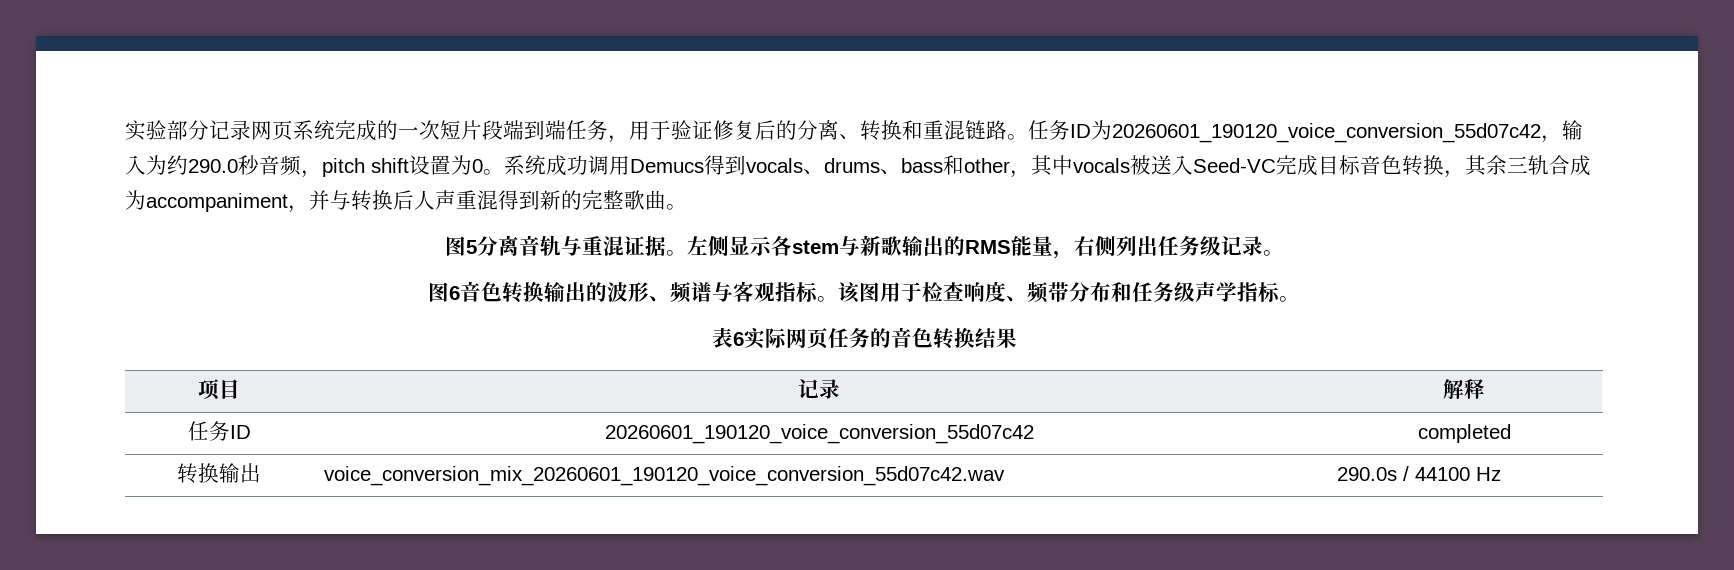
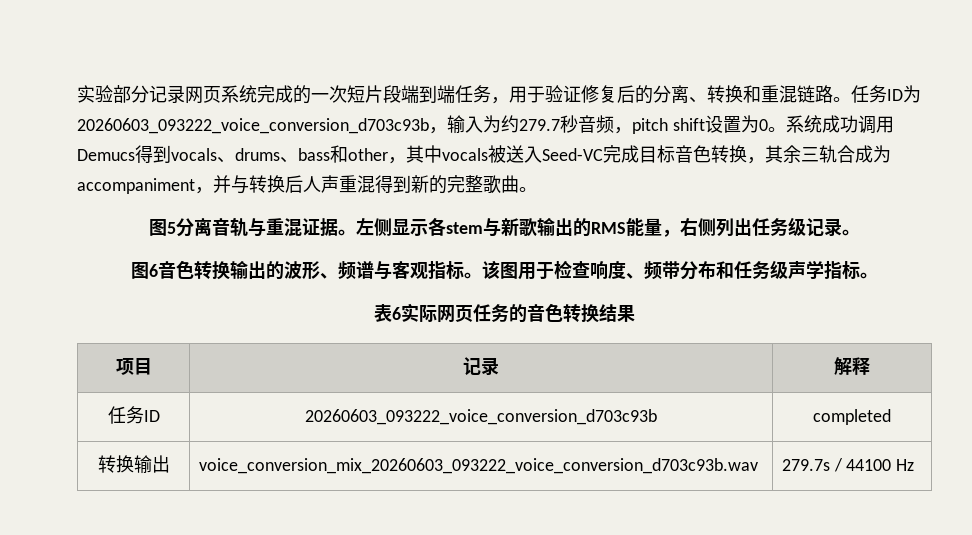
[1112,123,1541,143] 20260601_190120_voice_conversion_55d07c42 -> [77,118,429,134] 20260603_093222_voice_conversion_d703c93b
[188,159,238,173] 290.0 -> [519,119,560,131] 279.7
[604,424,1034,444] 20260601_190120_voice_conversion_55d07c42 -> [305,409,657,425] 20260603_093222_voice_conversion_d703c93b
[323,466,1005,486] [1336,467,1397,481] voice_conversion_mix_20260601_190120_voice_conversion_55d07c42.wav | 290.0s -> [198,458,758,474] [781,459,830,471] voice_conversion_mix_20260603_093222_voice_conversion_d703c93b.wav | 279.7s

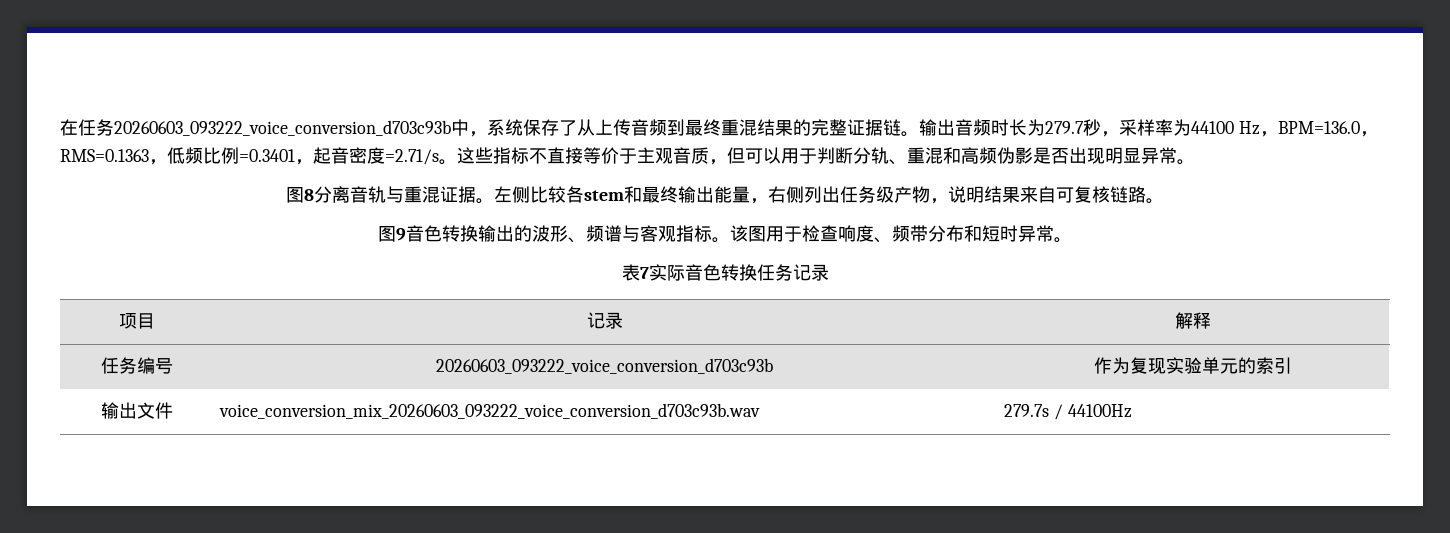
[77,85,921,104] [77,115,894,134] [77,145,891,164] [77,175,537,194] [149,219,176,236] 实验部分记录网页系统完成的一次短片段端到端任务，用于验证修复后的分离、转换和重混链路。任务ID为20260603_093222_voice_conversion_d703c93b，输入为约279.7秒音频，pitch shift设置为0。系统成功调用Demucs得到vocals、drums、bass和other，其中vocals被送入Seed-VC完成目标音色转换，其余三轨合成为accompaniment，并与转换后人声重混得到新的完整歌曲。 // 图5 -> [60,119,1378,137] [60,147,1195,165] [286,187,314,203] 在任务20260603_093222_voice_conversion_d703c93b中，系统保存了从上传音频到最终重混结果的完整证据链。输出音频时长为279.7秒，采样率为44100 Hz，BPM=136.0，RMS=0.1363，低频比例=0.3401，起音密度=2.71/s。这些指标不直接等价于主观音质，但可以用于判断分轨、重混和高频伪影是否出现明显异常。 // 图8
[392,217,626,237] 显示各stem与新歌输出的RMS -> [530,186,714,203] 比较各stem和最终输出
[806,218,860,237] [131,262,158,279] 记录。 // 图6 -> [894,186,1164,204] [378,226,406,242] 产物，说明结果来自可复核链路。 // 图9
[734,260,878,279] [374,303,635,323] 任务级声学指标。 // 表6实际网页任务的音色转换结果 -> [982,225,1072,243] [621,264,829,281] 短时异常。 // 表7实际音色转换任务记录
[143,410,160,422] ID -> [136,357,173,374] 编号
[813,409,891,425] [97,455,170,474] completed // 转换输出 -> [1094,357,1292,374] [100,402,173,419] 作为复现实验单元的索引 // 输出文件
[846,459,915,471] 44100 Hz -> [1068,404,1133,418] 44100Hz

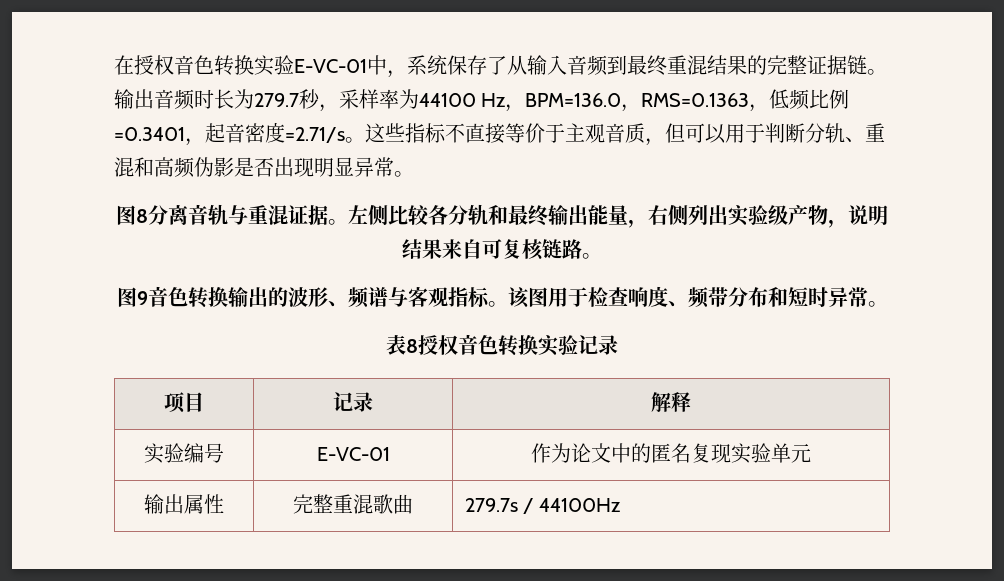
[78,119,451,136] 任务20260603_093222_voice_conversion_d703c93b -> [134,55,367,76] 授权音色转换实验E-VC-01
[595,119,631,136] 上传 -> [526,55,567,75] 输入
[584,190,624,201] stem -> [448,204,488,225] 分轨
[840,186,876,203] 任务 -> [728,205,768,226] 实验
[639,264,793,281] 7实际音色转换任务 -> [406,334,578,356] 8授权音色转换实验
[100,357,137,374] 任务 -> [144,443,184,464] 实验
[436,358,773,374] 20260603_093222_voice_conversion_d703c93b -> [316,447,390,461] E-VC-01
(1130, 365) none -> [571,443,691,463] 论文中的匿名
[1238,357,1292,374] [100,402,173,419] [219,403,761,419] 的索引 // 输出文件 | voice_conversion_mix_20260603_093222_voice_conversion_d703c93b.wav -> [144,494,224,514] [293,494,413,514] // 输出属性 | 完整重混歌曲

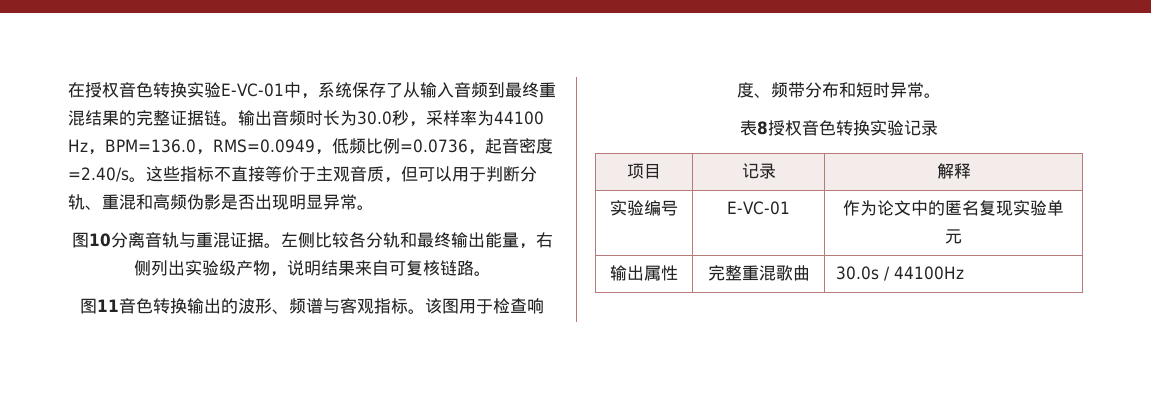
[254,93,299,107] 279.7 -> [357,111,392,125] 30.0
[641,93,750,107] RMS=0.1363 -> [213,139,315,153] RMS=0.0949
[114,127,185,141] =0.3401 -> [400,139,468,153] =0.0736
[285,127,345,143] =2.71/s -> [68,167,129,182] =2.40/s
[136,209,148,223] 8 -> [88,233,111,247] 10
[136,291,148,305] 9 -> [97,299,119,312] 11
[464,498,518,512] 279.7s -> [836,266,880,280] 30.0s

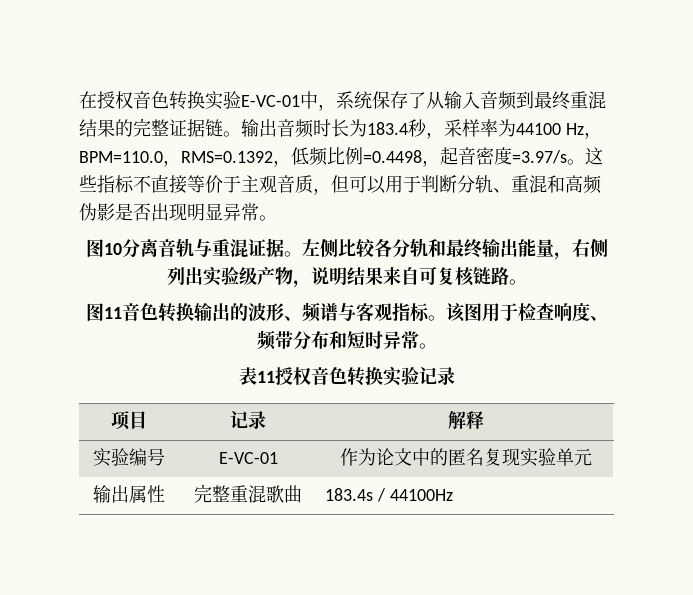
[357,111,392,125] 30.0 -> [367,122,408,135] 183.4
[105,139,315,155] BPM=136.0，RMS=0.0949 -> [79,151,273,167] BPM=110.0，RMS=0.1392
[400,139,468,153] =0.0736 -> [363,150,422,163] =0.4498
[68,167,129,182] =2.40/s -> [512,150,567,164] =3.97/s
[757,121,768,135] 8 -> [256,371,275,383] 11
[836,266,880,280] 30.0s -> [325,488,374,501] 183.4s

